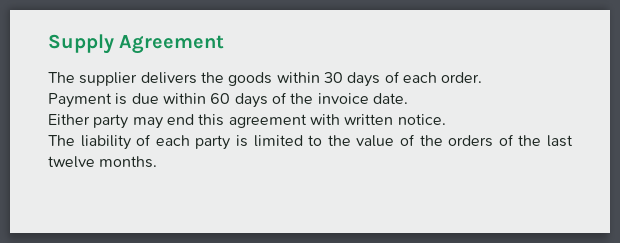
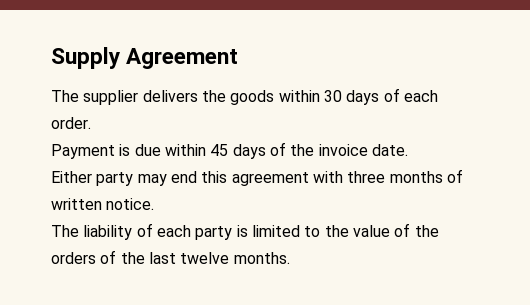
[210,93,231,104] 60 -> [210,144,229,156] 45
(340, 119) none -> [347,169,463,183] three months of

